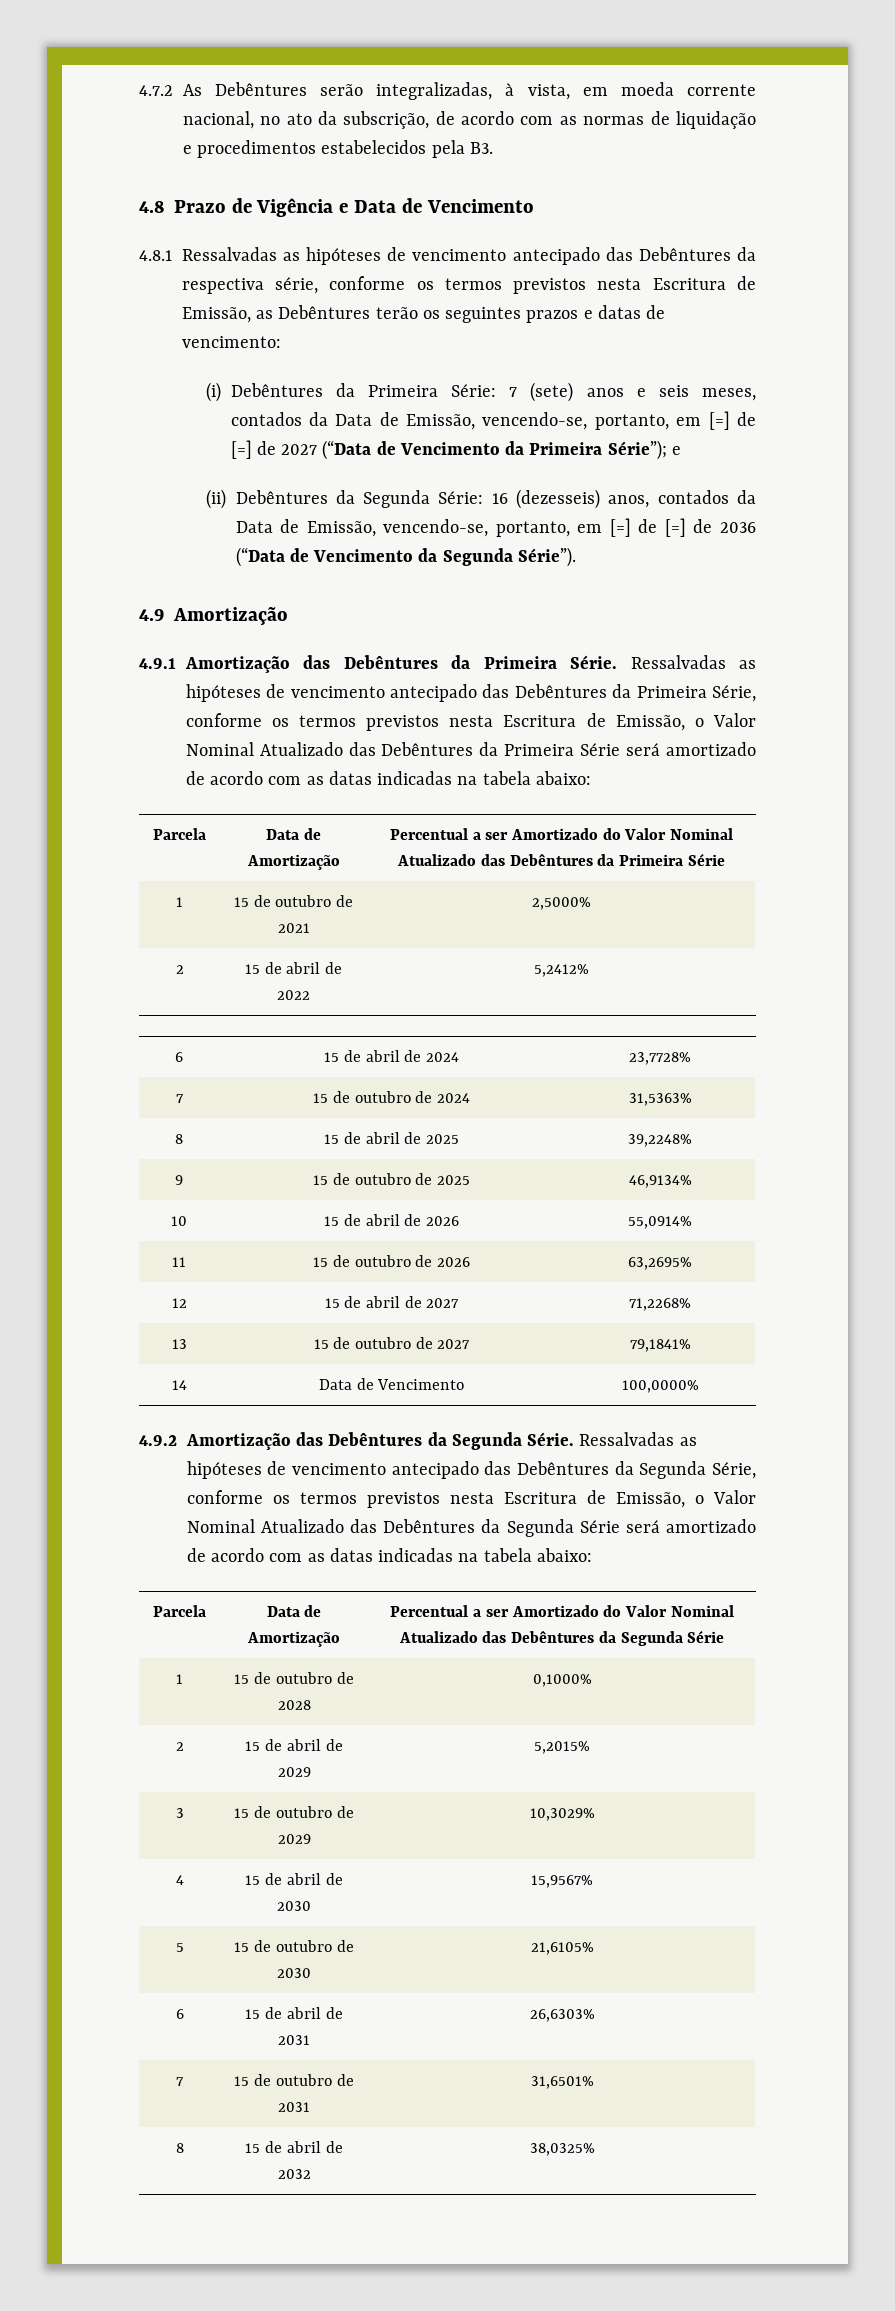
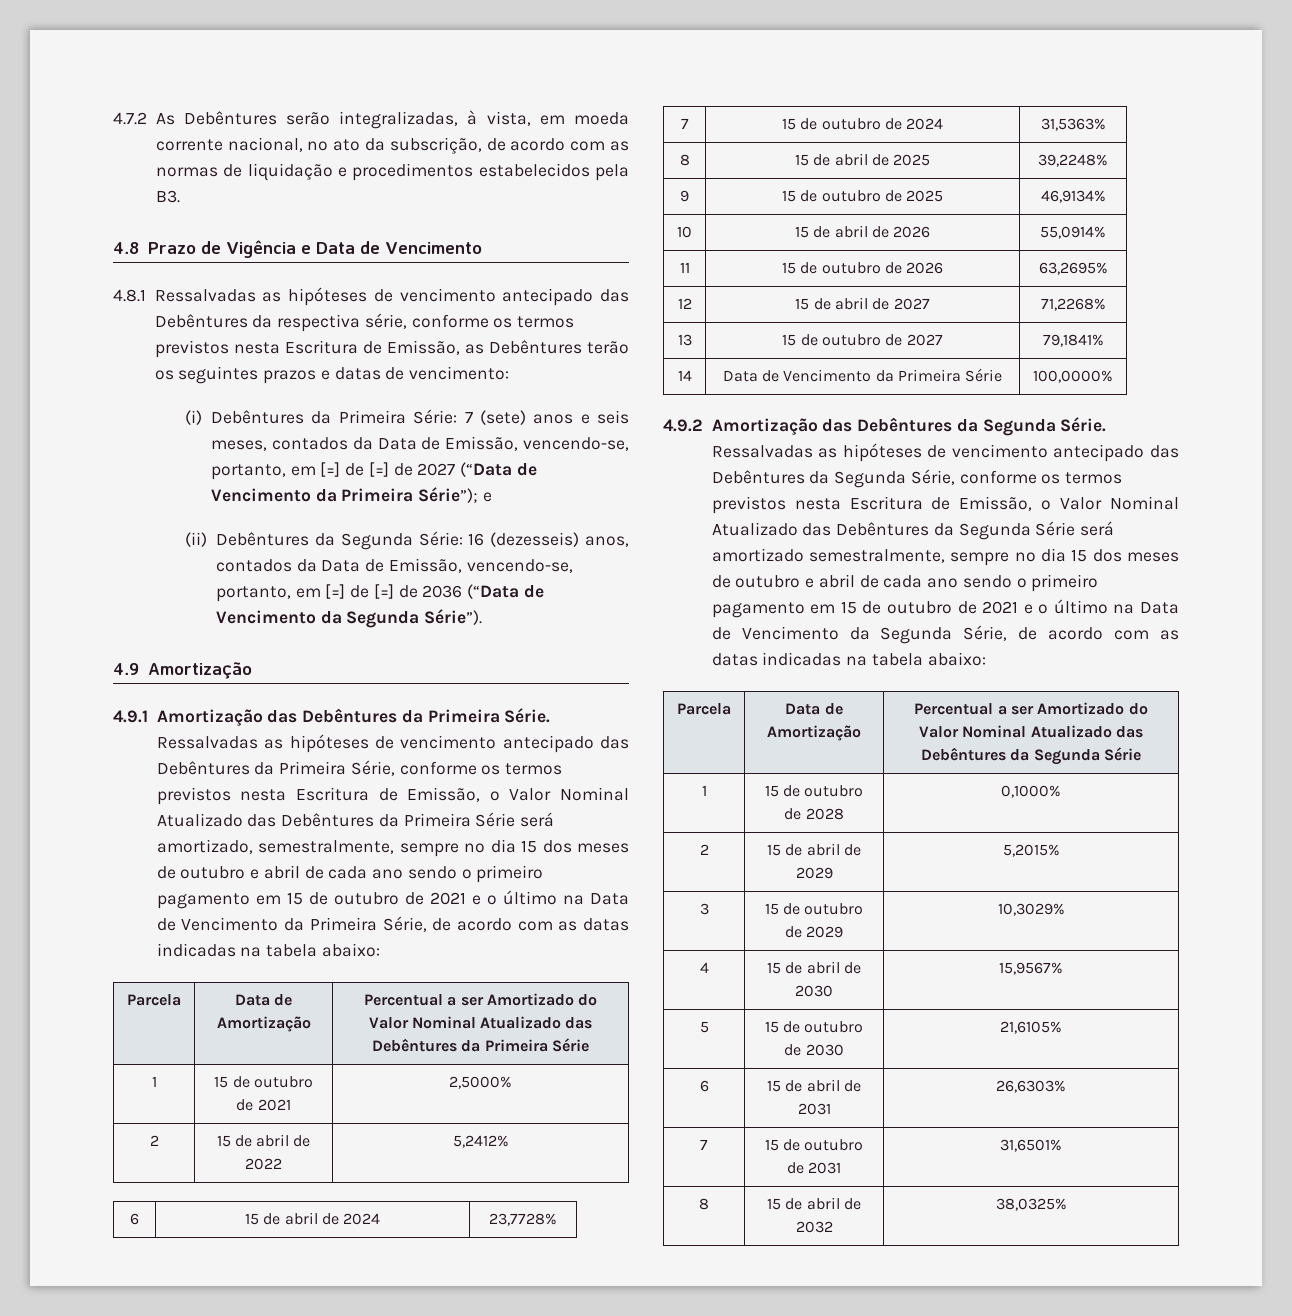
[666,742,756,756] amortizado -> [156,839,629,857] [156,865,544,883] [156,890,629,909] [156,916,427,932] amortizado, semestralmente, sempre no dia 15 dos meses de outubro e abril de cada ano sendo o primeiro pagamento em 15 de outubro de 2021 e o último na Data de Vencimento da Primeira Série,
(465, 1384) none -> [875,368,1003,382] da Primeira Série
(756, 1526) none -> [809,548,1179,566] [711,574,1099,592] [711,599,1179,618] [711,625,1008,644] semestralmente, sempre no dia 15 dos meses de outubro e abril de cada ano sendo o primeiro pagamento em 15 de outubro de 2021 e o último na Data de Vencimento da Segunda Série,

